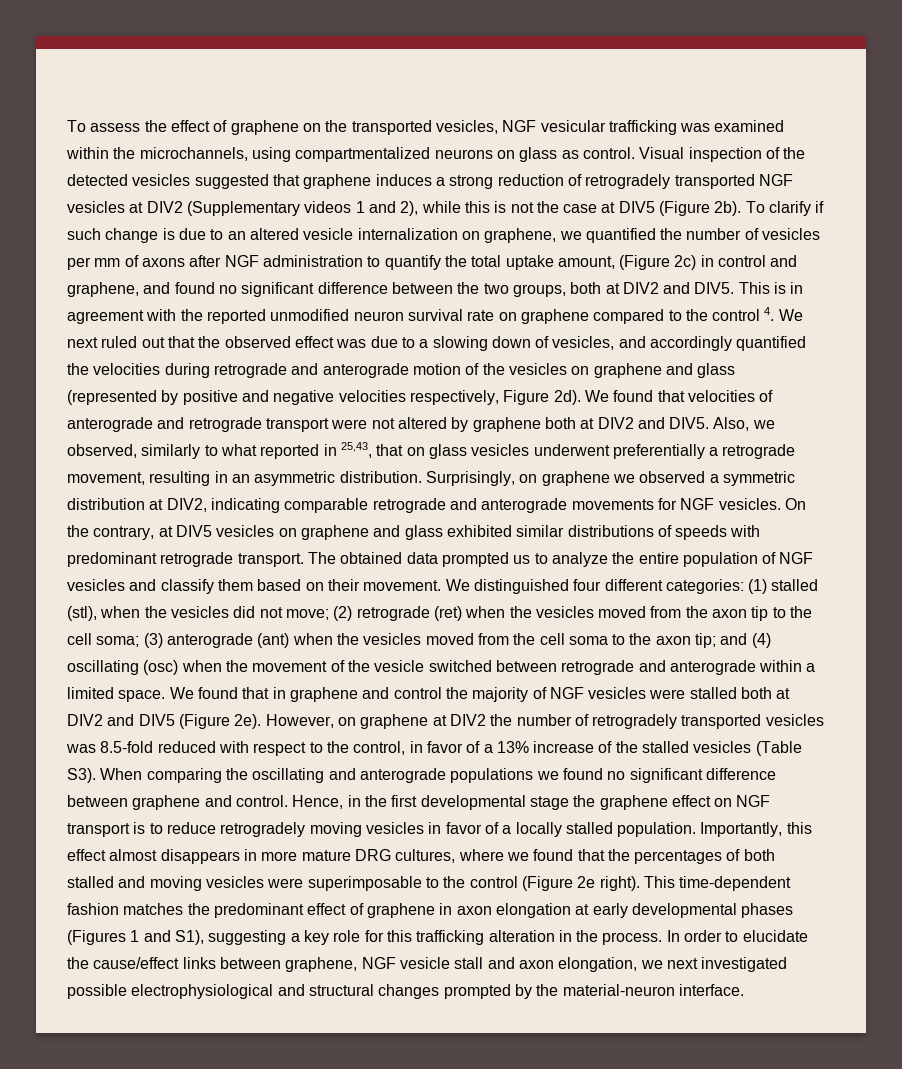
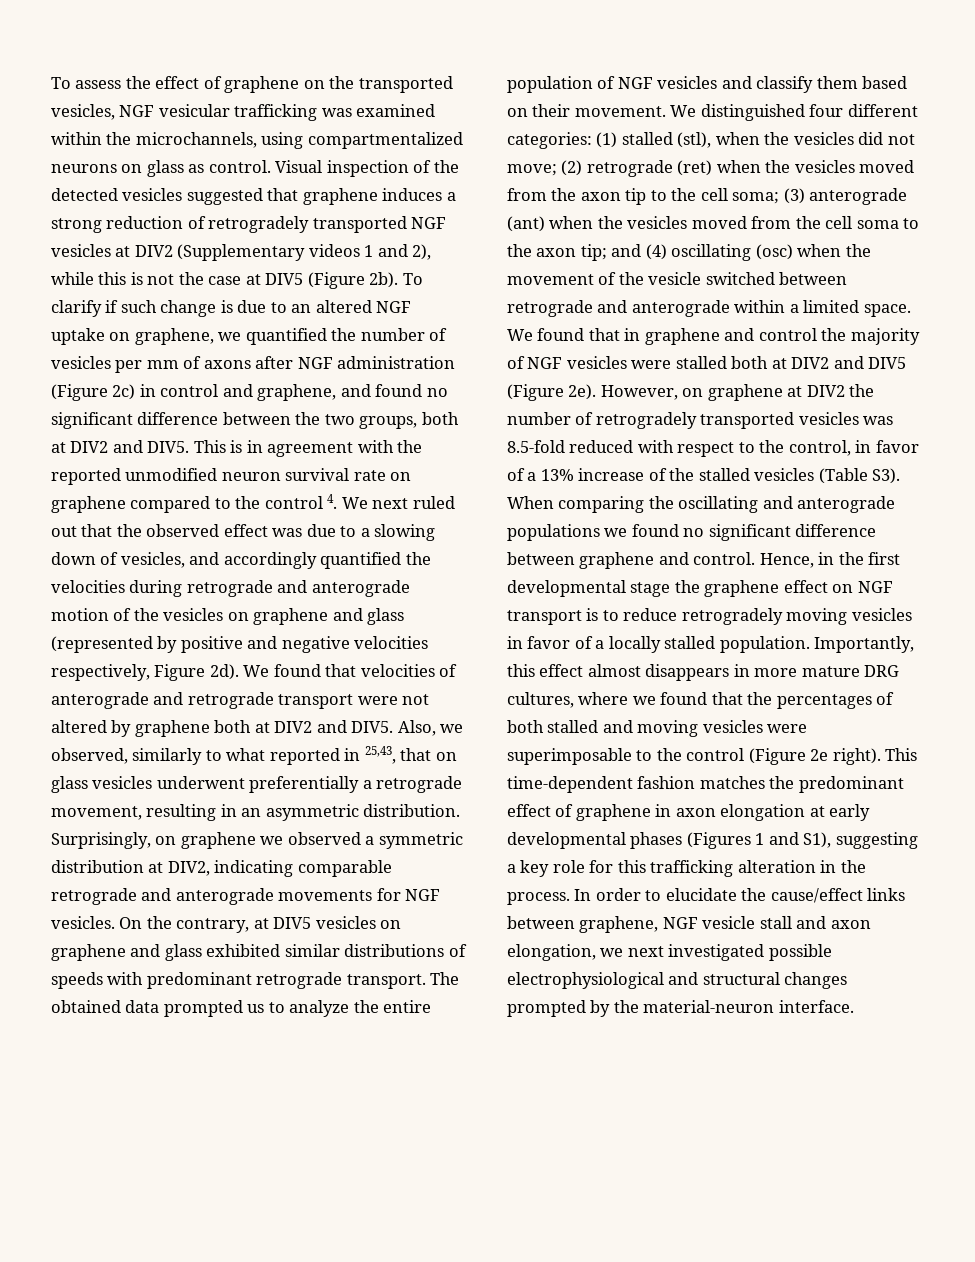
[303,228,458,240] vesicle internalization -> [376,301,412,313] [51,328,105,345] NGF uptake
[367,255,615,270] to quantify the total uptake amount, -> (456, 362) none

